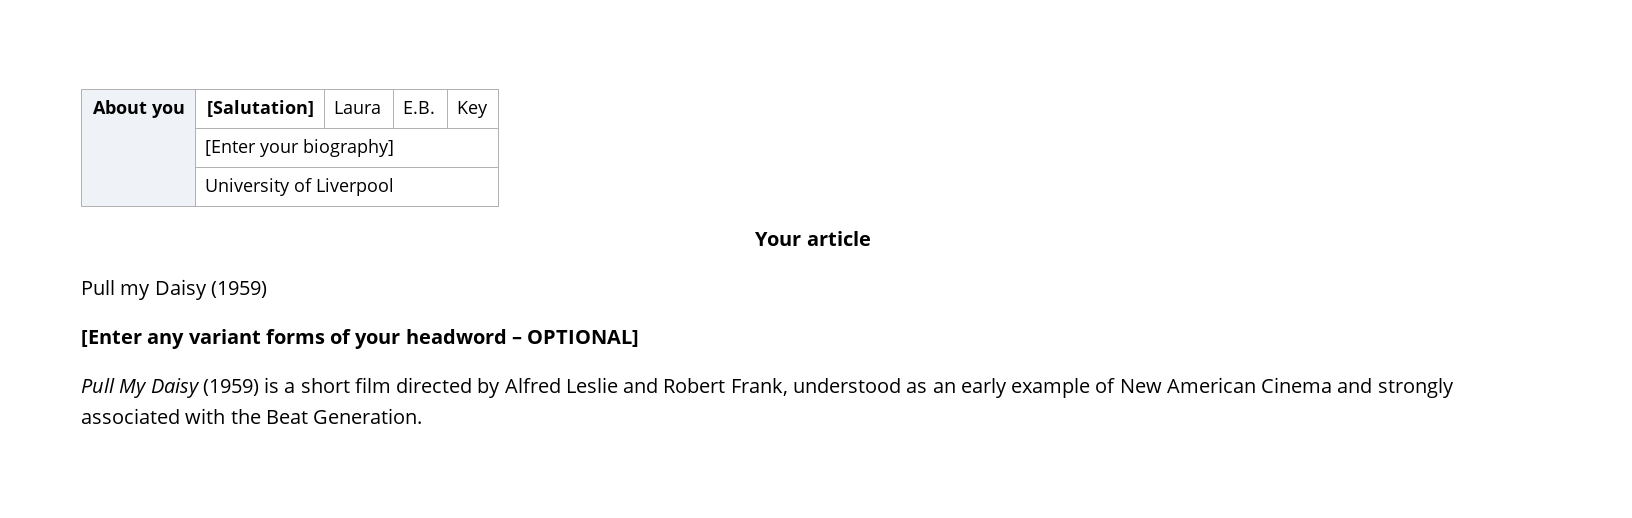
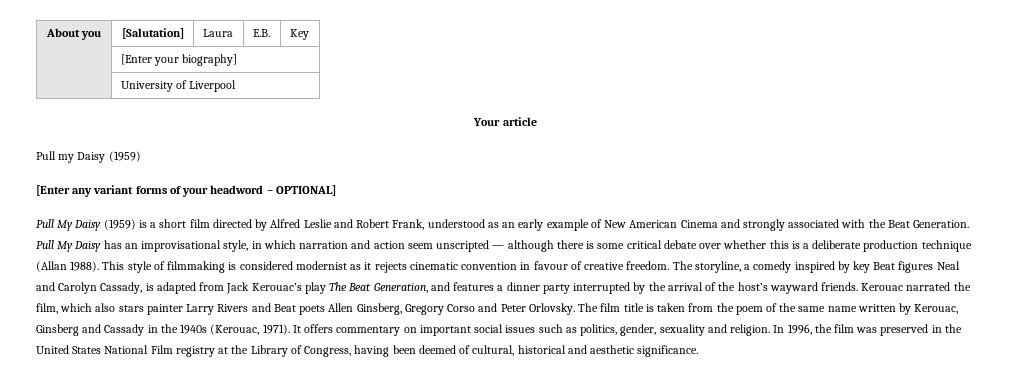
(423, 416) none -> [36,240,972,252] [36,261,960,273] [36,282,971,294] [36,303,959,315] [36,324,962,336] [36,345,699,357] Pull My Daisy has an improvisational style, in which narration and action seem unscripted — although there is some critical debate over whether this is a deliberate production technique (Allan 1988). This style of filmmaking is considered modernist as it rejects cinematic convention in favour of creative freedom. The storyline, a comedy inspired by key Beat figures Neal and Carolyn Cassady, is adapted from Jack Kerouac’s play The Beat Generation, and features a dinner party interrupted by the arrival of the host’s wayward friends. Kerouac narrated the film, which also stars painter Larry Rivers and Beat poets Allen Ginsberg, Gregory Corso and Peter Orlovsky. The film title is taken from the poem of the same name written by Kerouac, Ginsberg and Cassady in the 1940s (Kerouac, 1971). It offers commentary on important social issues such as politics, gender, sexuality and religion. In 1996, the film was preserved in the United States National Film registry at the Library of Congress, having been deemed of cultural, historical and aesthetic significance.

